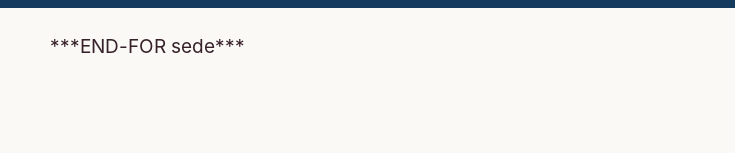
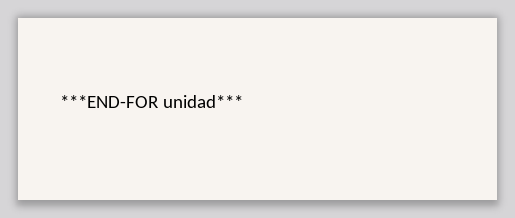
[171,39,246,53] sede*** -> [162,95,243,108] unidad***

